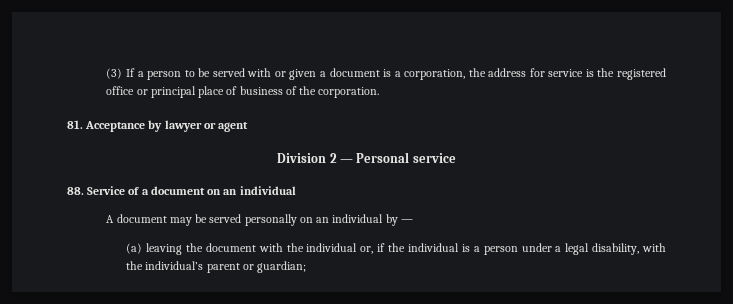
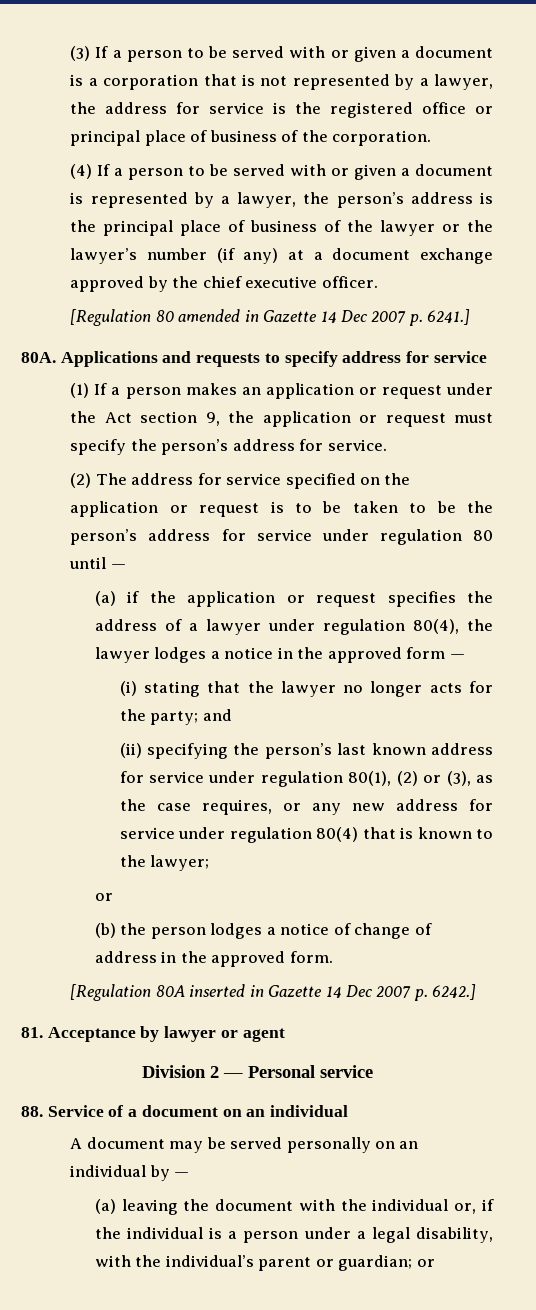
[404,69,466,80] corporation, -> [103,74,493,90] corporation that is not represented by a lawyer,
(380, 92) none -> [70,164,494,180] [70,192,494,208] [70,220,494,236] [70,248,493,264] [70,276,378,292] [70,309,471,326] [21,351,487,367] [70,383,493,399] [70,411,494,427] [70,439,387,455] [70,473,411,489] [70,501,493,517] [70,529,493,545] [69,557,126,569] [94,591,493,607] [94,619,494,635] [94,647,465,663] [119,681,494,697] [119,709,232,725] [119,743,494,759] [119,771,494,787] [119,799,493,815] [119,827,494,843] [119,855,210,871] [94,893,113,901] [94,923,432,939] [94,951,333,967] [70,984,477,1001] // (4) If a person to be served with or given a document is represented by a lawyer, the person’s address is the principal place of business of the lawyer or the lawyer’s number (if any) at a document exchange approved by the chief executive officer. // [Regulation 80 amended in Gazette 14 Dec 2007 p. 6241.] // 80A. Applications and requests to specify address for service // (1) If a person makes an application or request under the Act section 9, the application or request must specify the person’s address for service. // (2) The address for service specified on the application or request is to be taken to be the person’s address for service under regulation 80 until — // (a) if the application or request specifies the address of a lawyer under regulation 80(4), the lawyer lodges a notice in the approved form — // (i) stating that the lawyer no longer acts for the party; and // (ii) specifying the person’s last known address for service under regulation 80(1), (2) or (3), as the case requires, or any new address for service under regulation 80(4) that is known to the lawyer; // or // (b) the person lodges a notice of change of address in the approved form. // [Regulation 80A inserted in Gazette 14 Dec 2007 p. 6242.]
(307, 267) none -> [416,1259,435,1267] or

